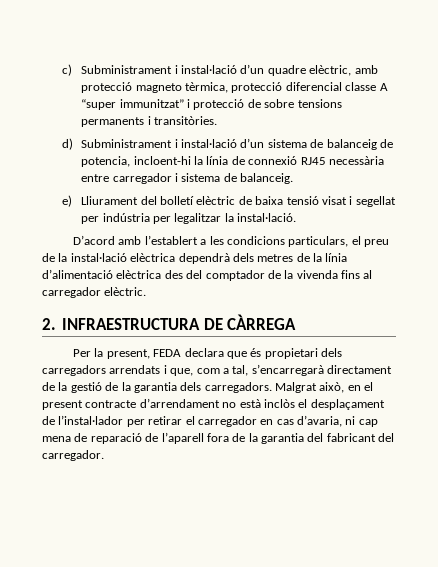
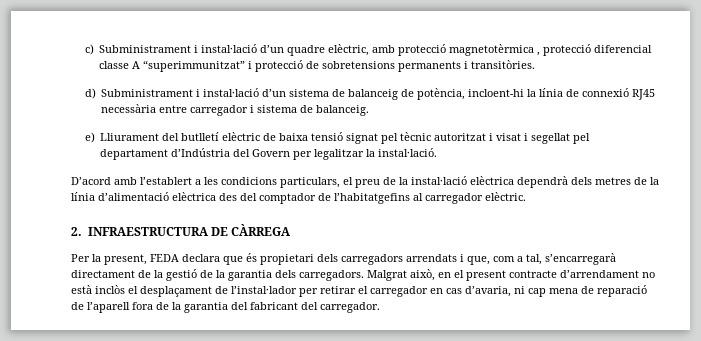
[135,82,229,93] magneto tèrmica, -> [449,44,541,56] magnetotèrmica ,
[81,99,184,110] “super immunitzat” -> [143,60,246,72] “superimmunitzat”
[264,99,342,108] sobre tensions -> [322,61,396,69] sobretensions
[81,156,131,167] potencia, -> [417,88,466,100] potència,
[160,196,195,205] bolletí -> [181,132,220,141] butlletí
[321,196,396,207] [81,213,150,224] visat i segellat per indústria -> [346,132,591,144] [100,148,291,160] signat pel tècnic autoritzat i visat i segellat pel departament d’Indústria del Govern
[284,270,360,279] la vivenda fins -> [334,193,410,204] l’habitatgefins

